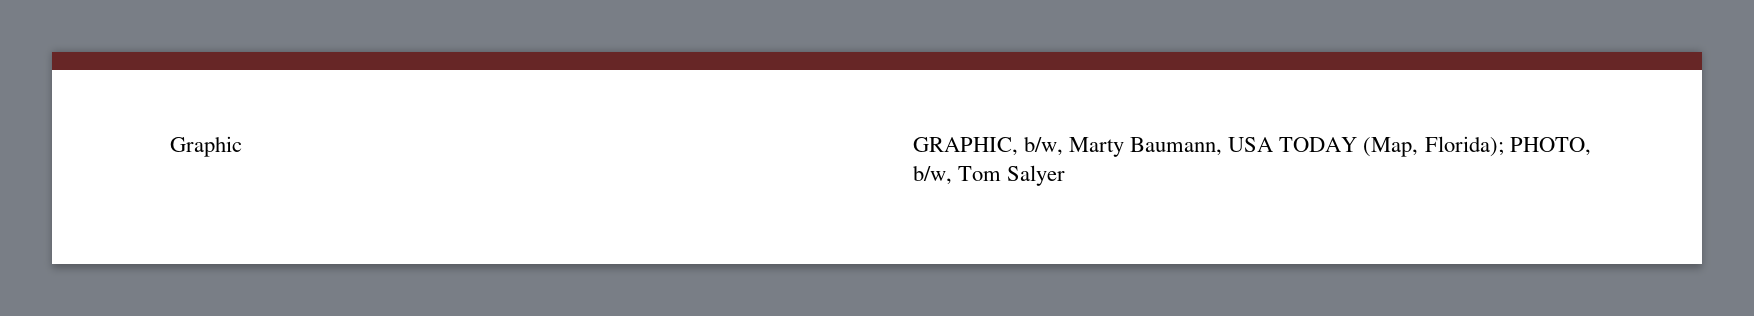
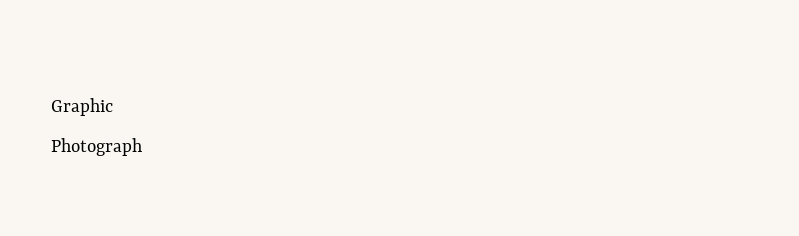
[913,136,1591,157] [913,165,1066,186] GRAPHIC, b/w, Marty Baumann, USA TODAY (Map, Florida); PHOTO, b/w, Tom Salyer -> [51,138,142,156] Photograph

